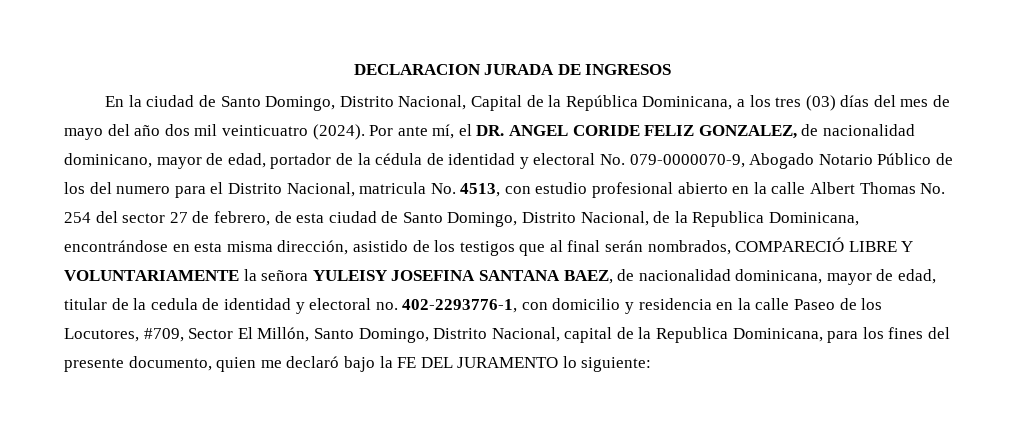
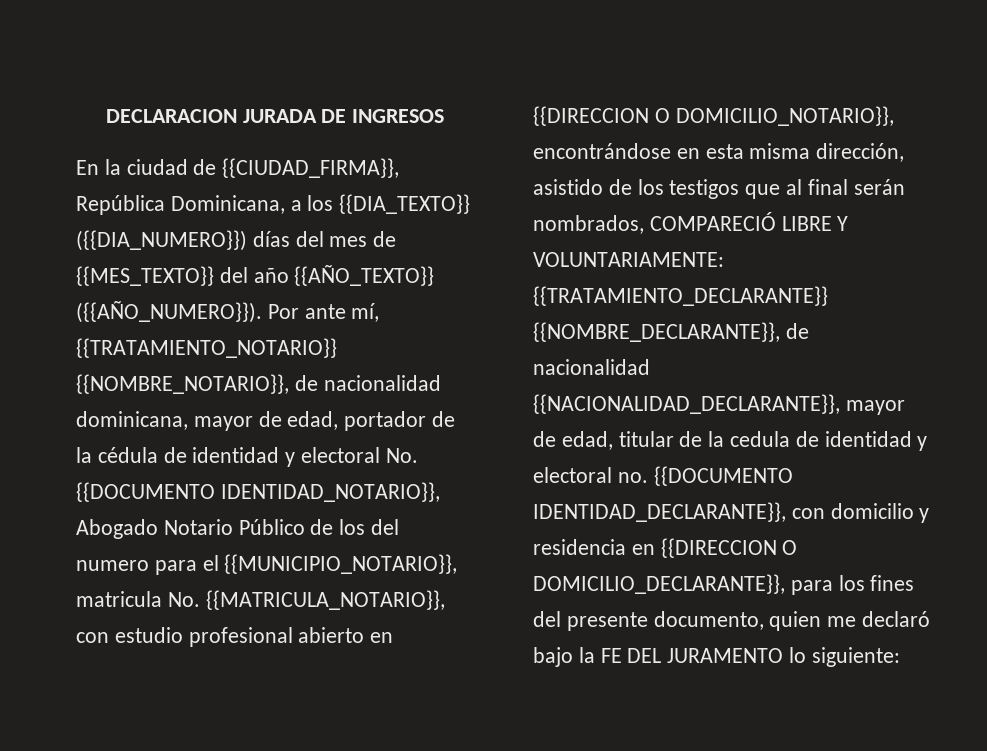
[220,95,562,111] Santo Domingo, Distrito Nacional, Capital de la -> [222,158,400,178] {{CIUDAD_FIRMA}},
[775,95,836,111] tres (03) -> [339,194,471,214] [76,230,247,251] {{DIA_TEXTO}} ({{DIA_NUMERO}})
[64,128,103,140] mayo -> [76,266,214,286] {{MES_TEXTO}}
[164,124,916,140] [64,153,152,168] dos mil veinticuatro (2024). Por ante mí, el DR. ANGEL CORIDE FELIZ GONZALEZ, de nacionalidad dominicano, -> [294,265,435,286] [76,301,380,323] [76,338,337,358] [76,374,441,394] [76,411,188,430] {{AÑO_TEXTO}} ({{AÑO_NUMERO}}). Por ante mí, {{TRATAMIENTO_NOTARIO}} {{NOMBRE_NOTARIO}}, de nacionalidad dominicana,
[629,154,745,168] 079-0000070-9, -> [76,482,440,502] {{DOCUMENTO IDENTIDAD_NOTARIO}},
[227,182,355,197] Distrito Nacional, -> [224,554,458,574] {{MUNICIPIO_NOTARIO}},
[460,183,501,197] 4513, -> [205,590,445,610] {{MATRICULA_NOTARIO}},
[753,182,946,194] [64,211,860,227] la calle Albert Thomas No. 254 del sector 27 de febrero, de esta ciudad de Santo Domingo, Distrito Nacional, de la Republica Dominicana, -> [533,106,894,126] {{DIRECCION O DOMICILIO_NOTARIO}},
[64,269,823,284] VOLUNTARIAMENTE la señora YULEISY JOSEFINA SANTANA BAEZ, de nacionalidad dominicana, -> [533,252,724,267] [533,286,828,306] [533,322,809,342] [533,359,650,375] [533,394,840,414] VOLUNTARIAMENTE: {{TRATAMIENTO_DECLARANTE}} {{NOMBRE_DECLARANTE}}, de nacionalidad {{NACIONALIDAD_DECLARANTE}},
[402,299,518,313] 402-2293776-1, -> [653,466,793,486] [533,502,786,522] {{DOCUMENTO IDENTIDAD_DECLARANTE}},
[737,298,883,310] [64,327,823,343] la calle Paseo de los Locutores, #709, Sector El Millón, Santo Domingo, Distrito Nacional, capital de la Republica Dominicana, -> [660,538,798,558] [533,574,785,594] {{DIRECCION O DOMICILIO_DECLARANTE}},

